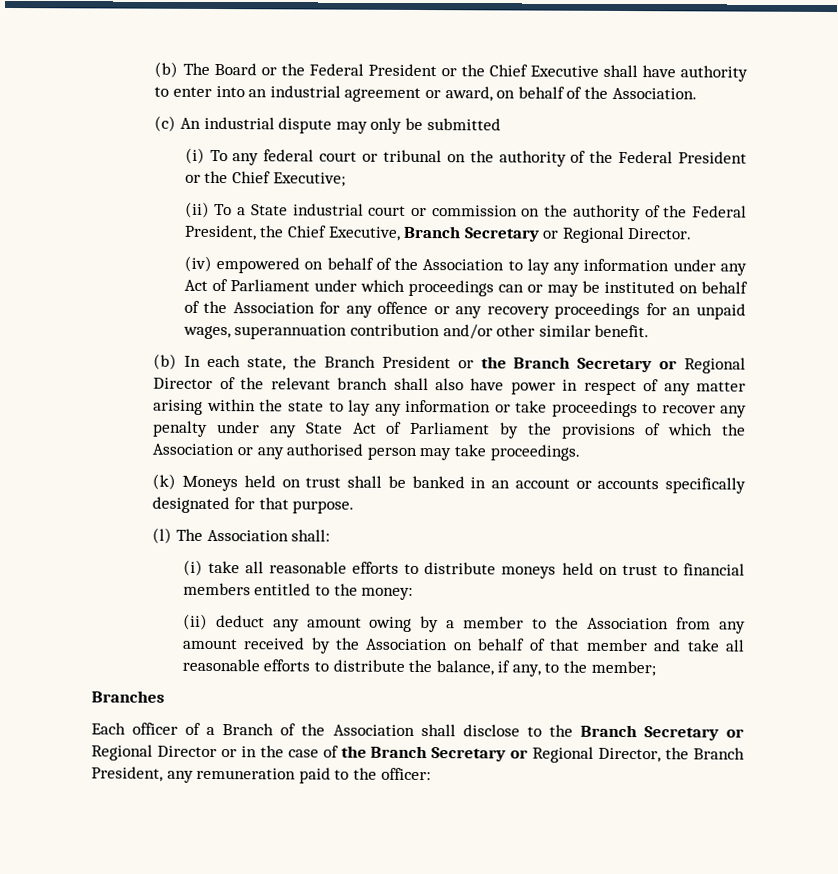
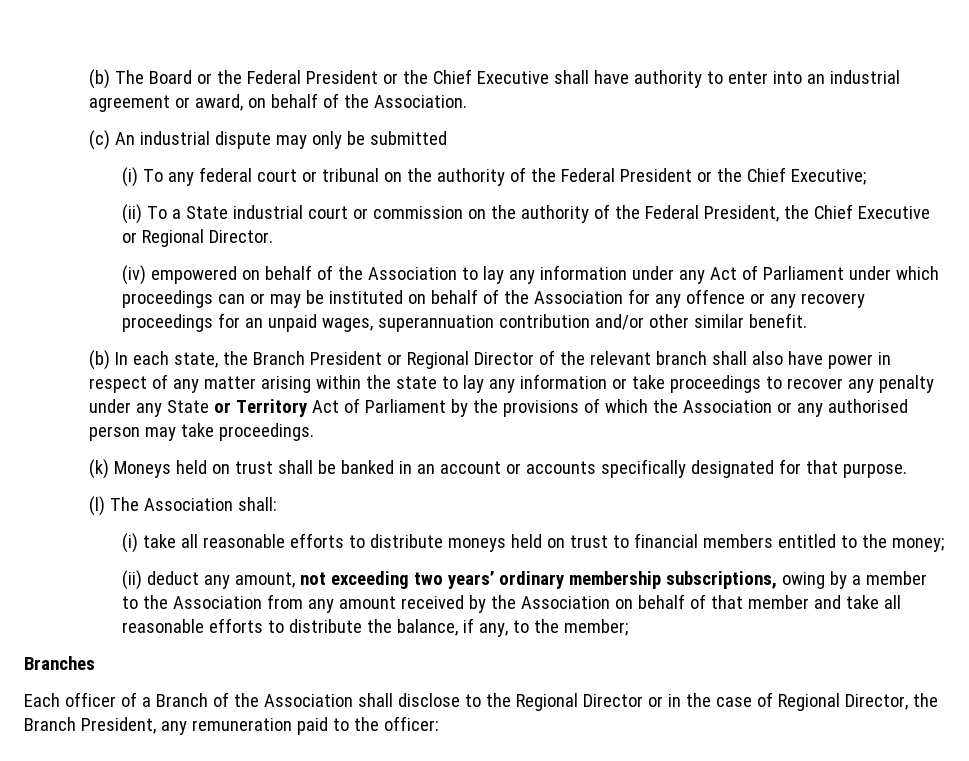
[327,225,540,242] Executive, Branch Secretary -> [858,206,931,219] Executive
[480,356,678,373] the Branch Secretary or -> (403, 359) none
(343, 428) none -> [214,399,308,417] or Territory
[361,587,414,600] money: -> [892,538,945,552] money;
[306,617,362,628] amount -> [235,571,778,589] amount, not exceeding two years’ ordinary membership subscriptions,
[579,724,744,741] Branch Secretary or -> (511, 700) none
[340,745,529,762] the Branch Secretary or -> (773, 699) none

